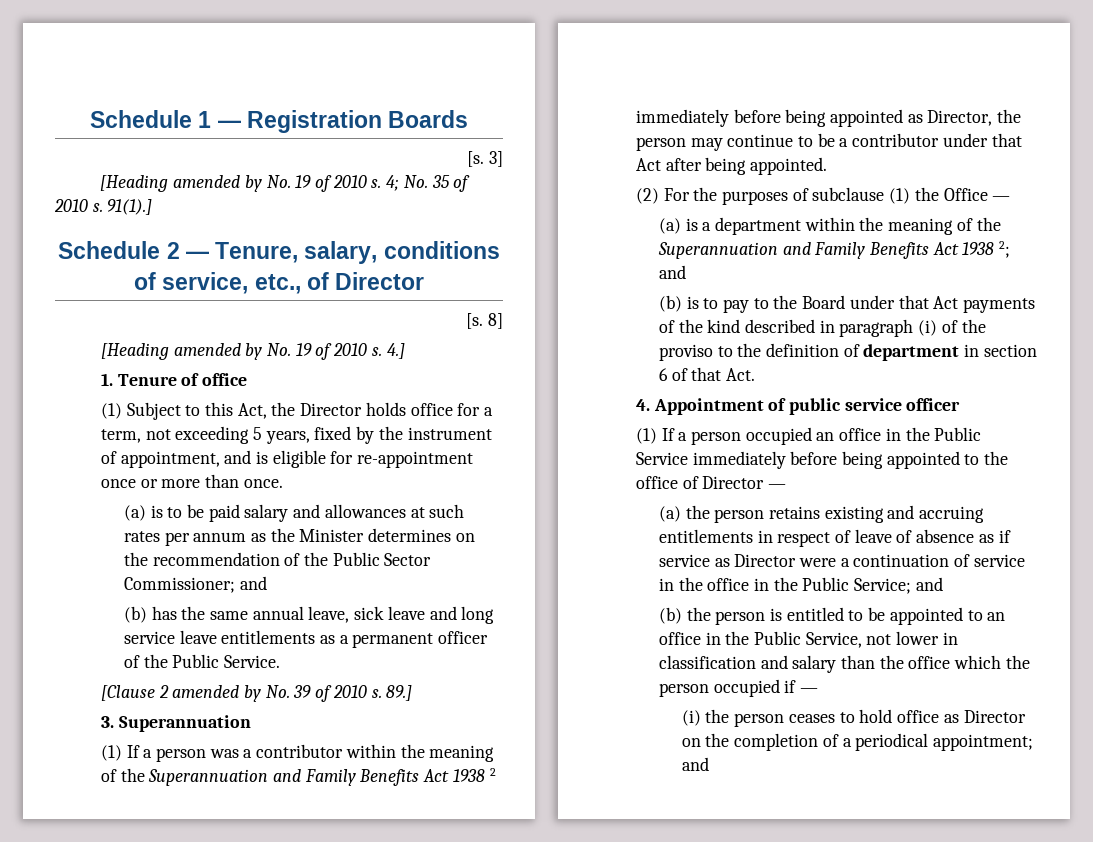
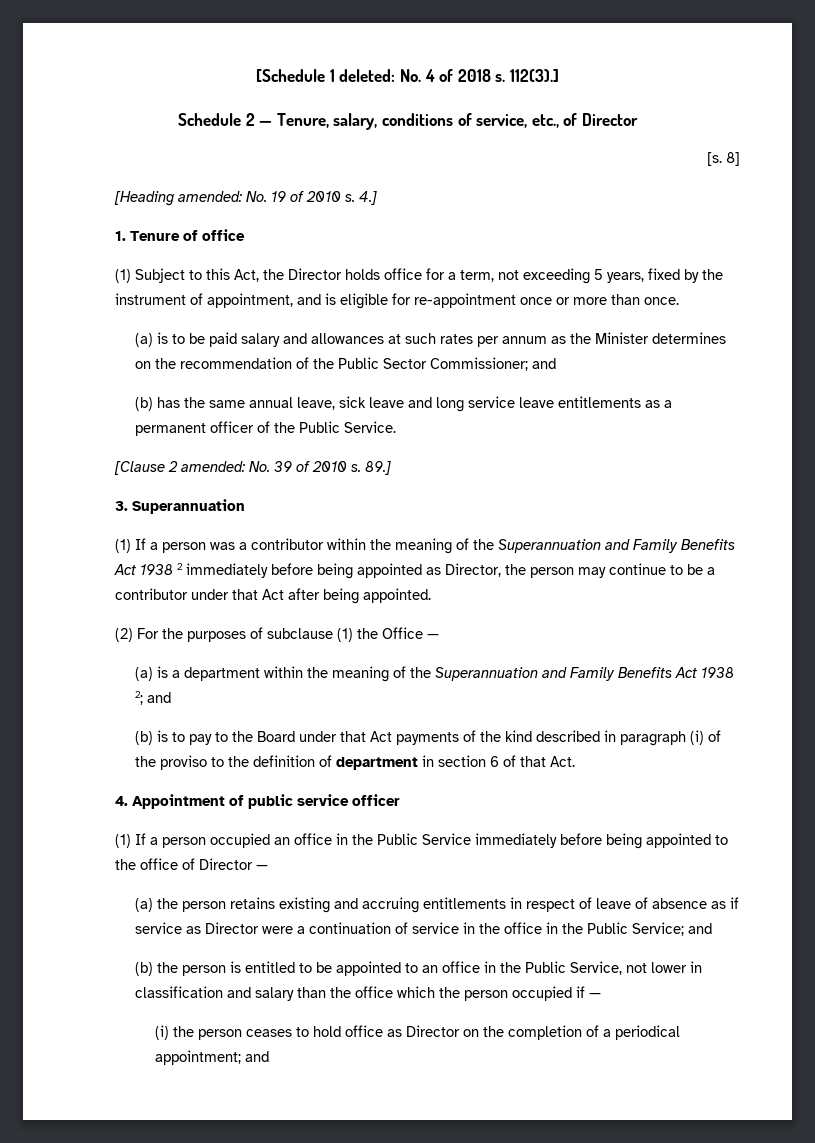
[90,110,468,133] [467,151,503,167] [100,175,471,192] [54,199,153,215] Schedule 1 — Registration Boards // [s. 3] // [Heading amended by No. 19 of 2010 s. 4; No. 35 of 2010 s. 91(1).] -> [256,69,559,82] [Schedule 1 deleted: No. 4 of 2018 s. 112(3).]
[173,343,263,360] amended by -> [178,191,243,202] amended:
[172,685,262,702] amended by -> [181,461,246,472] amended:

